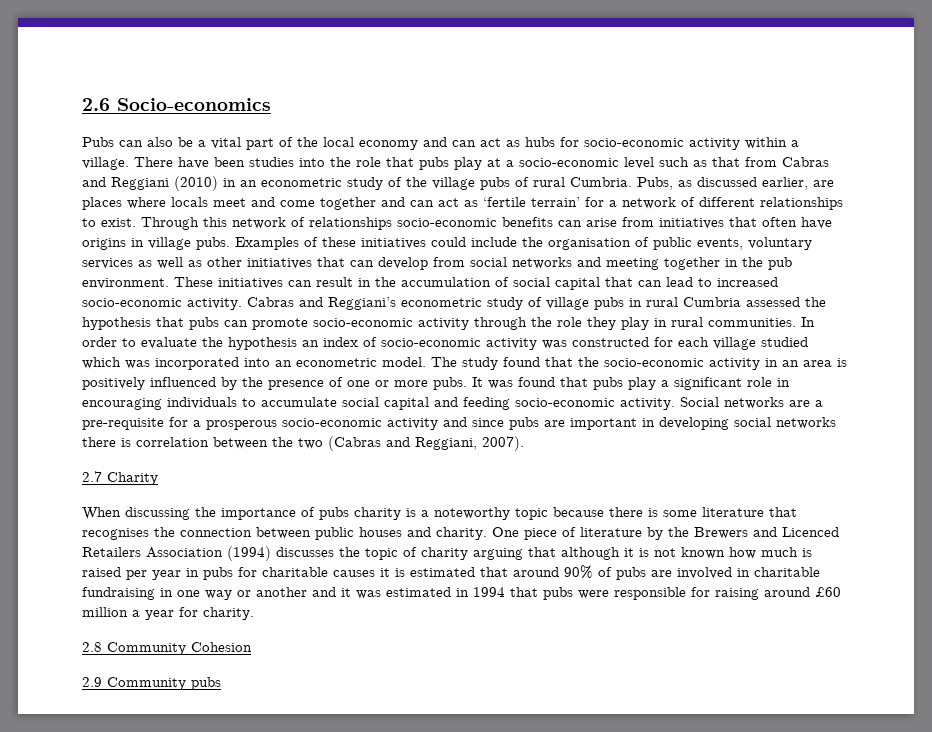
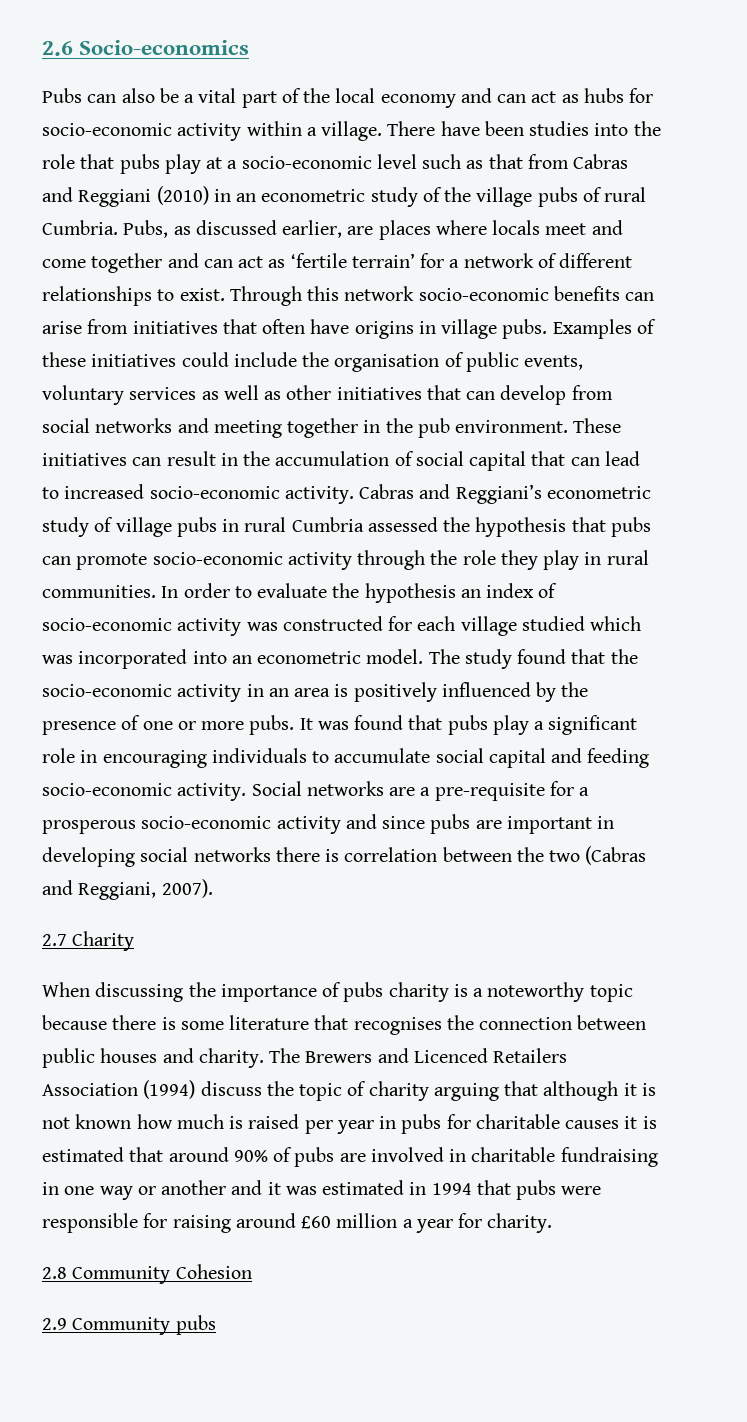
[291,217,392,230] of relationships -> (415, 293) none
[492,527,689,540] One piece of literature by the -> [269,1048,301,1063] The
[276,547,334,557] discusses -> [200,1081,262,1096] discuss

